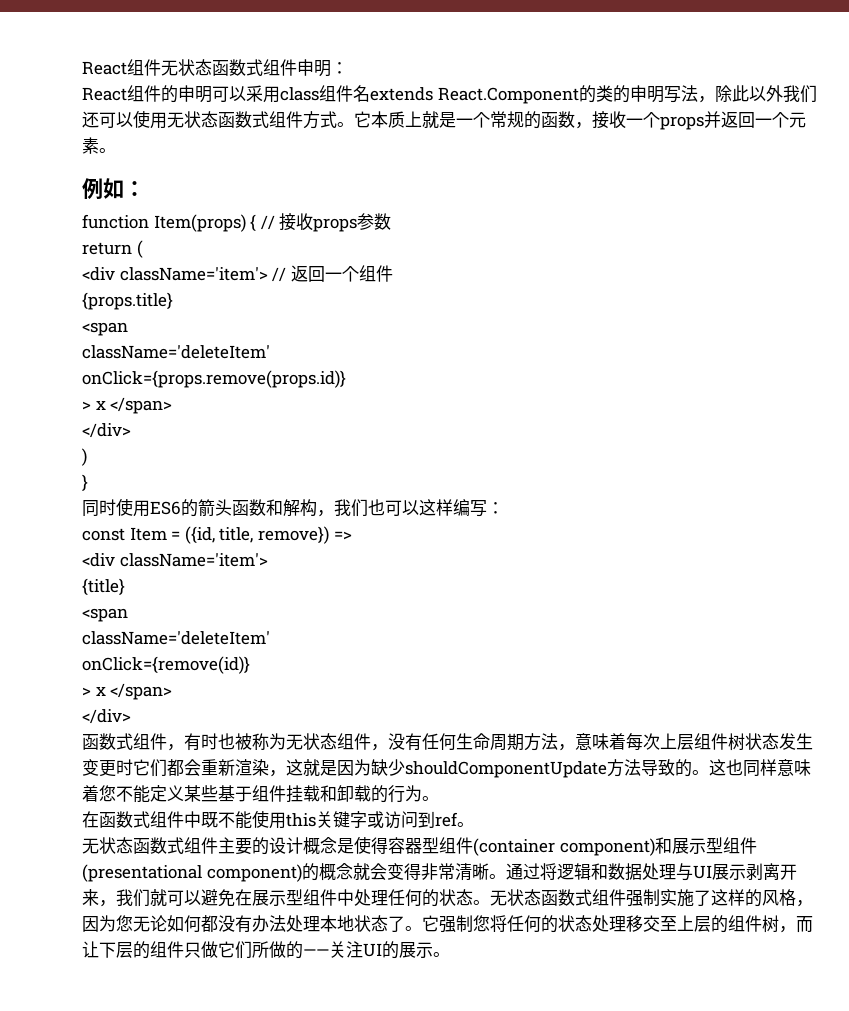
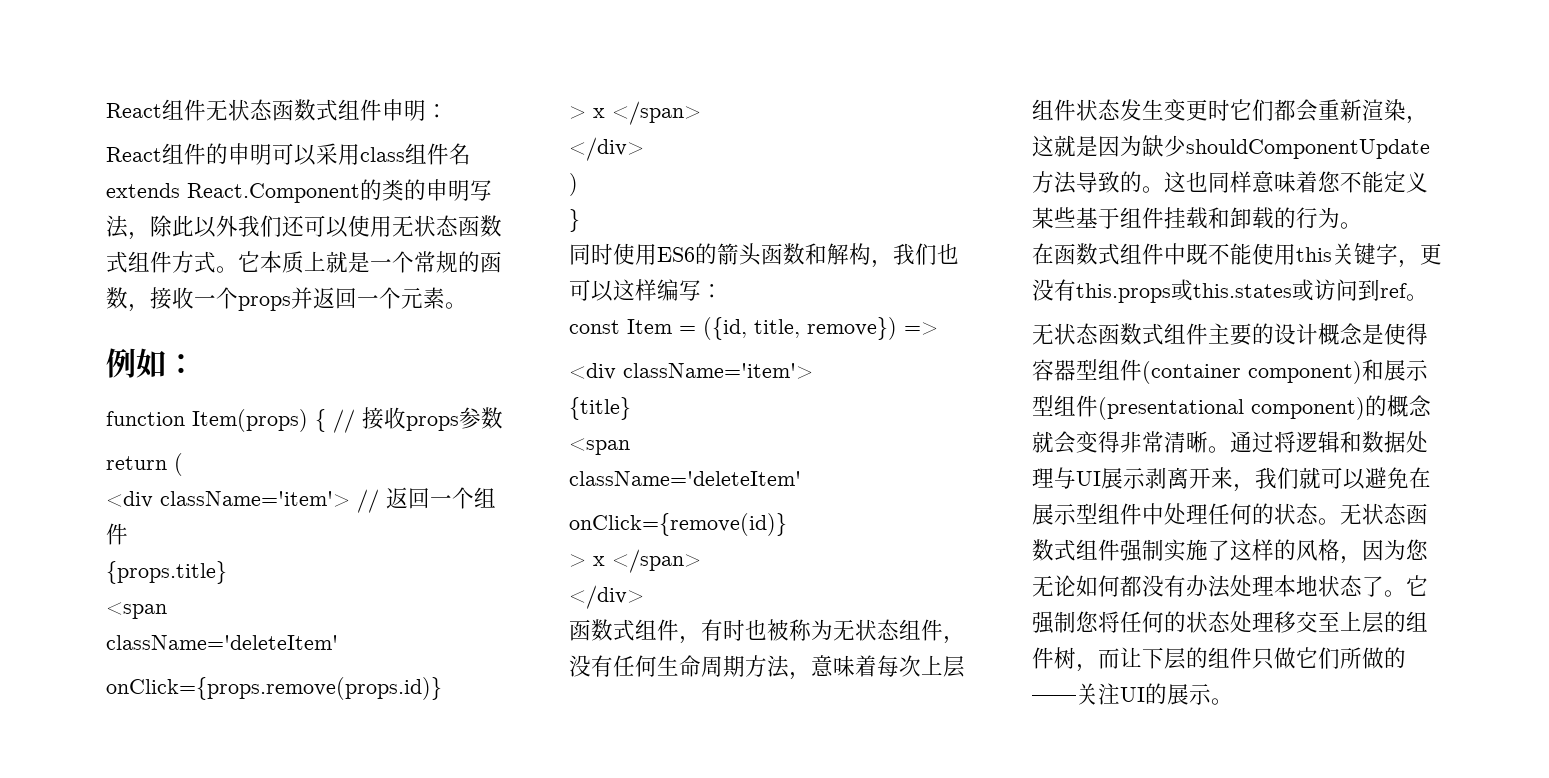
[728,733,745,751] 树 -> (1076, 110) none
(367, 819) none -> [1398,243,1442,268] [1032,279,1292,303] ，更没有this.props或this.states

